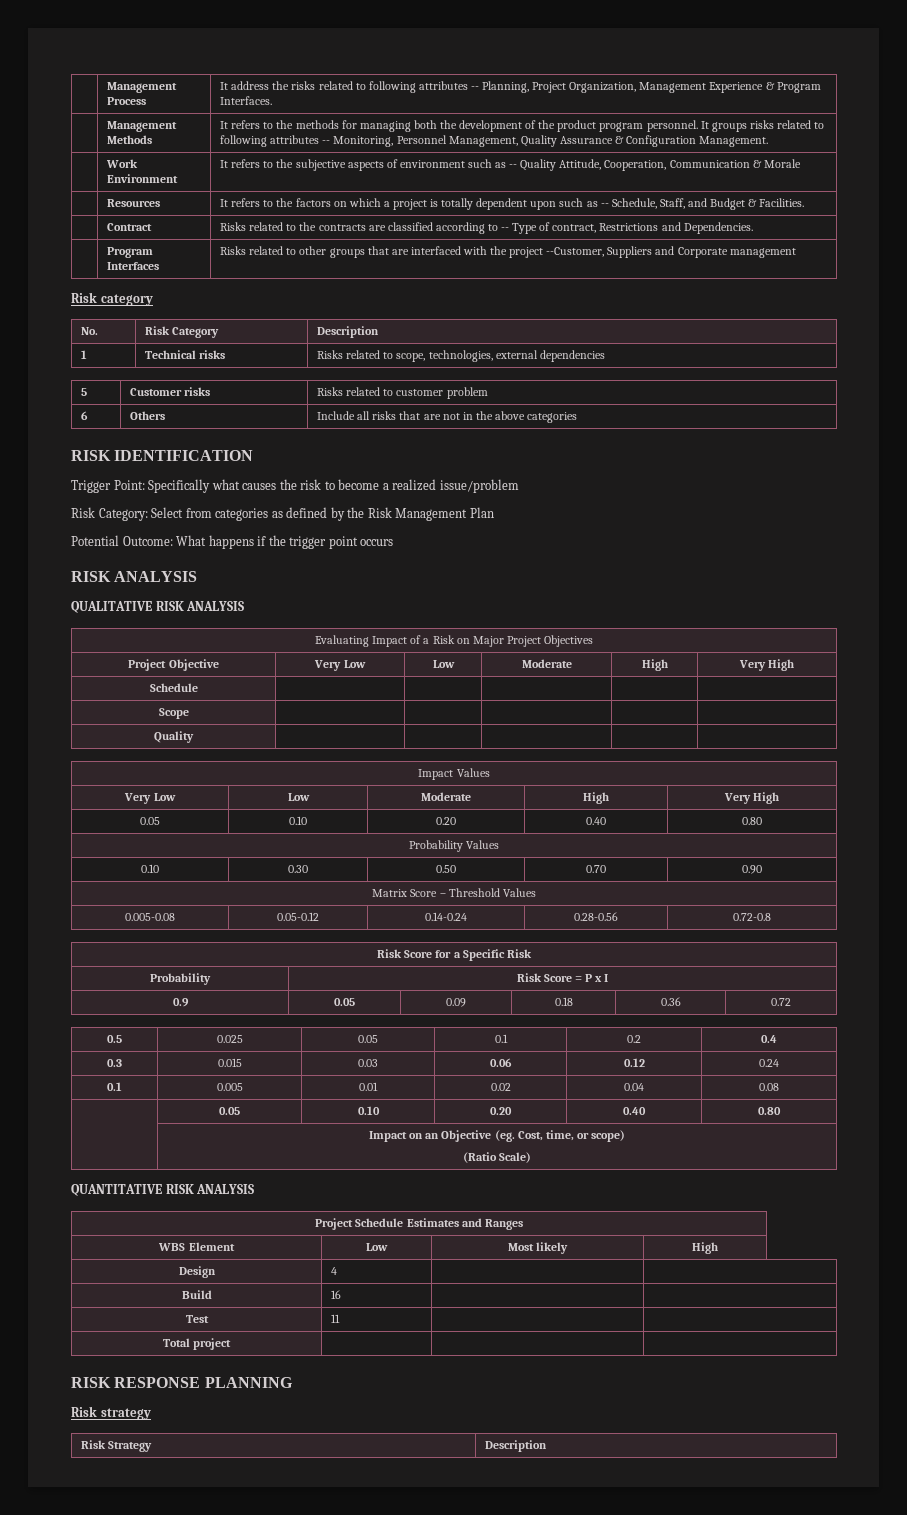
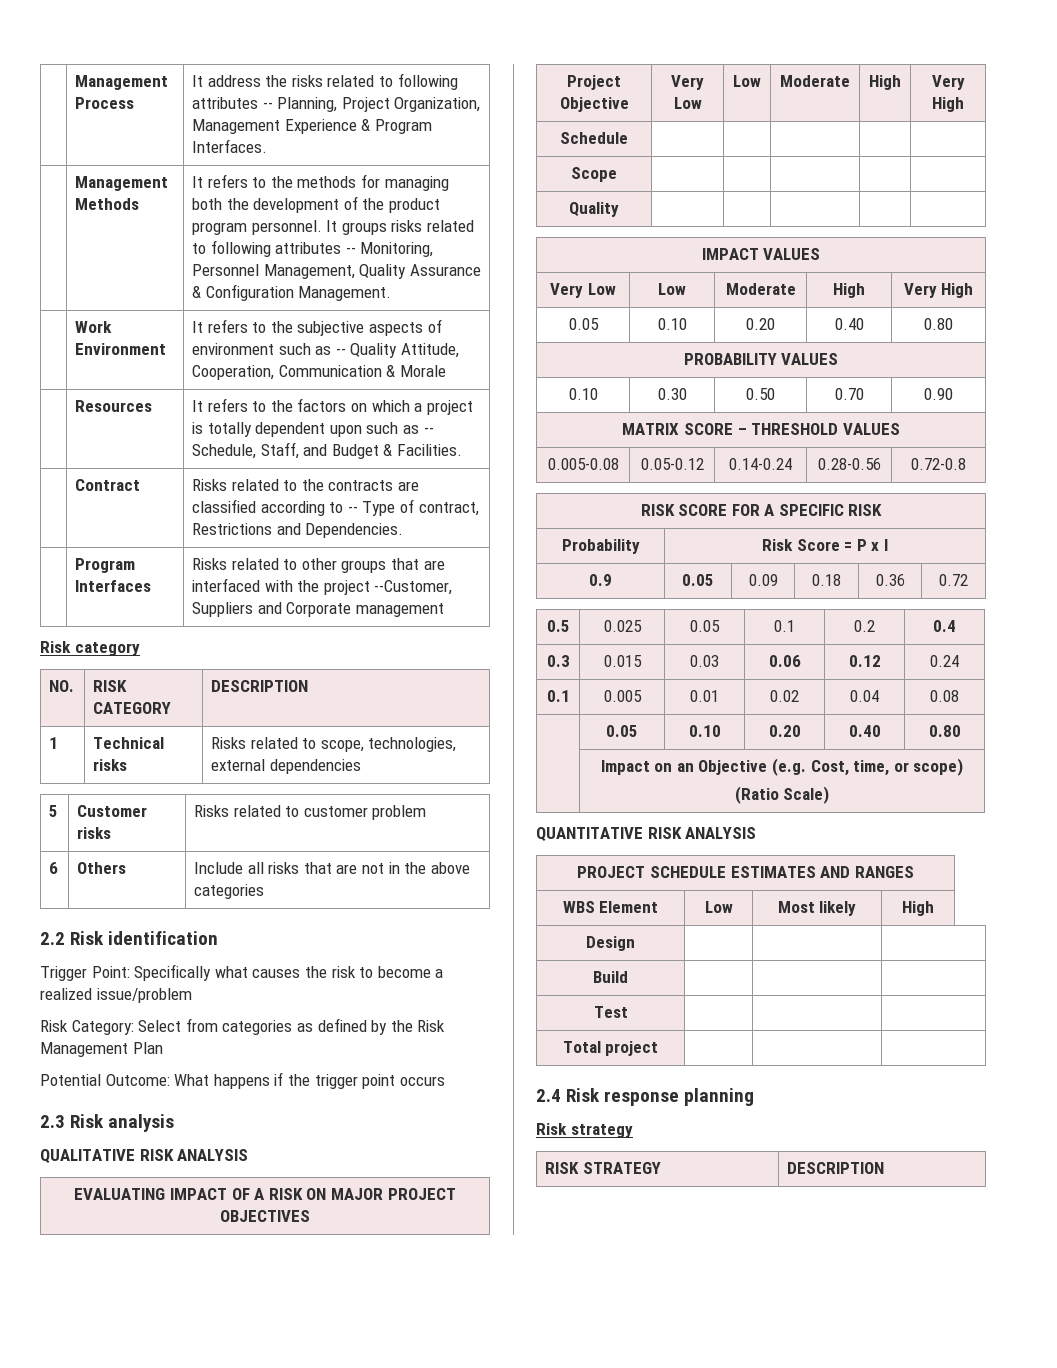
[81,327,99,335] [145,326,220,338] [317,326,380,338] No. | Risk Category | Description -> [49,680,75,692] [93,680,128,692] [93,702,172,714] [211,680,309,692] NO. | RISK CATEGORY | DESCRIPTION
[71,450,254,461] RISK IDENTIFICATION -> [40,931,219,945] 2.2 Risk identification
[71,571,198,582] RISK ANALYSIS -> [40,1114,175,1132] 2.3 Risk analysis
[315,635,593,647] Evaluating Impact of a Risk on Major Project Objectives -> [74,1188,456,1200] [220,1210,310,1222] EVALUATING IMPACT OF A RISK ON MAJOR PROJECT OBJECTIVES
[418,768,490,780] Impact Values -> [701,248,821,260] IMPACT VALUES
[408,840,500,852] Probability Values -> [683,353,839,365] PROBABILITY VALUES
[372,888,536,897] Matrix Score – Threshold Values -> [622,423,900,435] MATRIX SCORE – THRESHOLD VALUES
[377,949,532,961] Risk Score for a Specific Risk -> [640,504,883,516] RISK SCORE FOR A SPECIFIC RISK
[494,1130,515,1142] (eg. -> [772,758,806,776] (e.g.
[315,1218,523,1230] Project Schedule Estimates and Ranges -> [577,866,914,878] PROJECT SCHEDULE ESTIMATES AND RANGES
[331,1267,338,1275] 4 -> (635, 943) none
[331,1290,342,1299] 16 -> (628, 977) none
[331,1314,341,1323] 11 -> (628, 1012) none
[71,1377,293,1388] RISK RESPONSE PLANNING -> [536,1088,755,1106] 2.4 Risk response planning
[81,1440,153,1452] [485,1440,548,1452] Risk Strategy | Description -> [545,1162,661,1174] [787,1162,885,1174] RISK STRATEGY | DESCRIPTION

